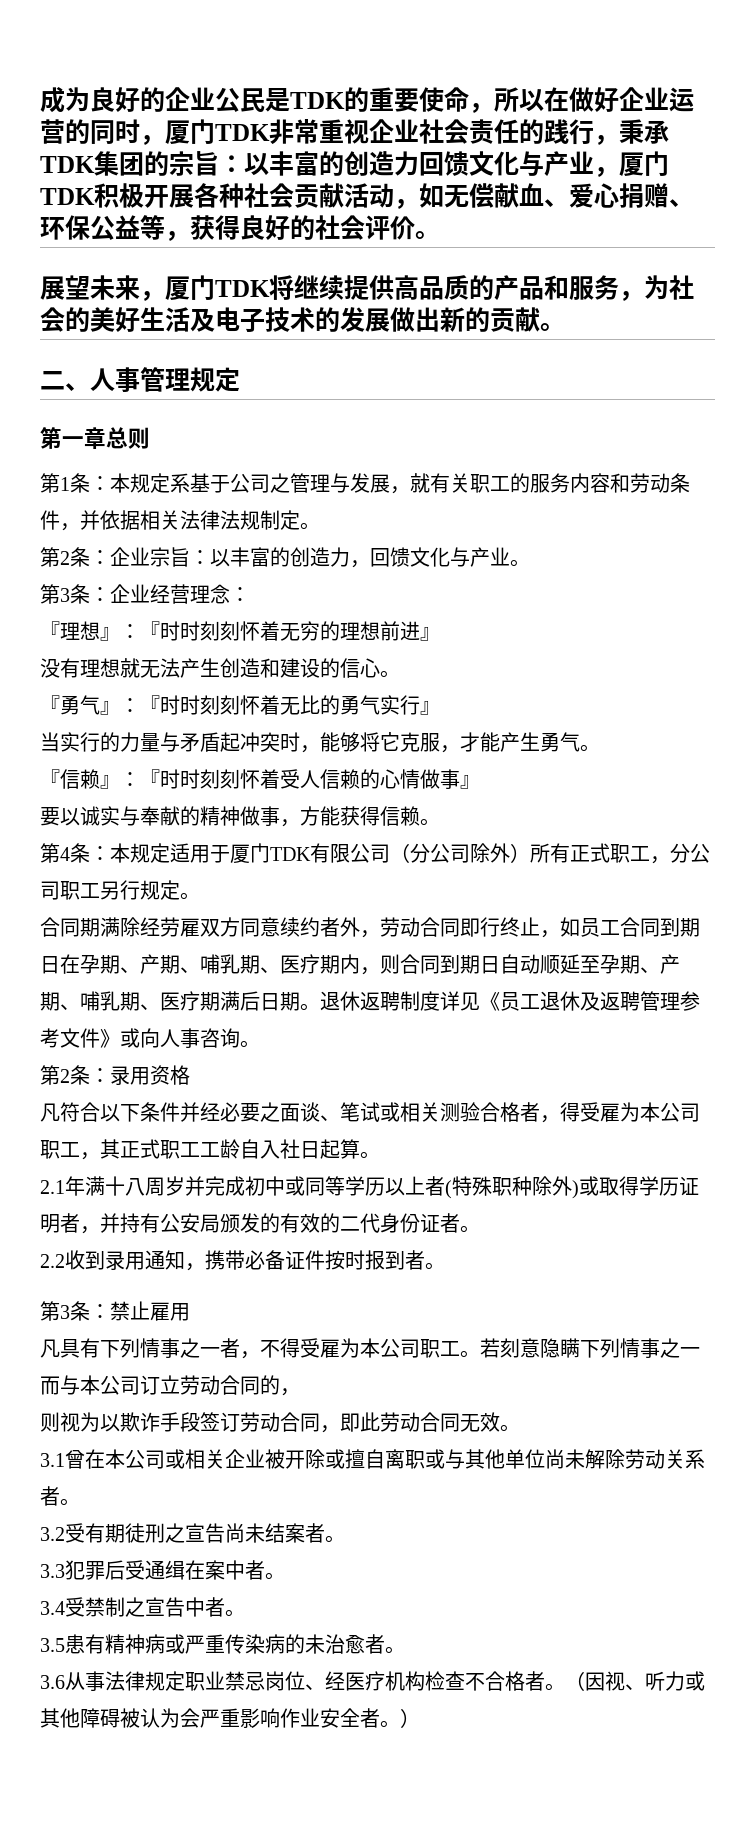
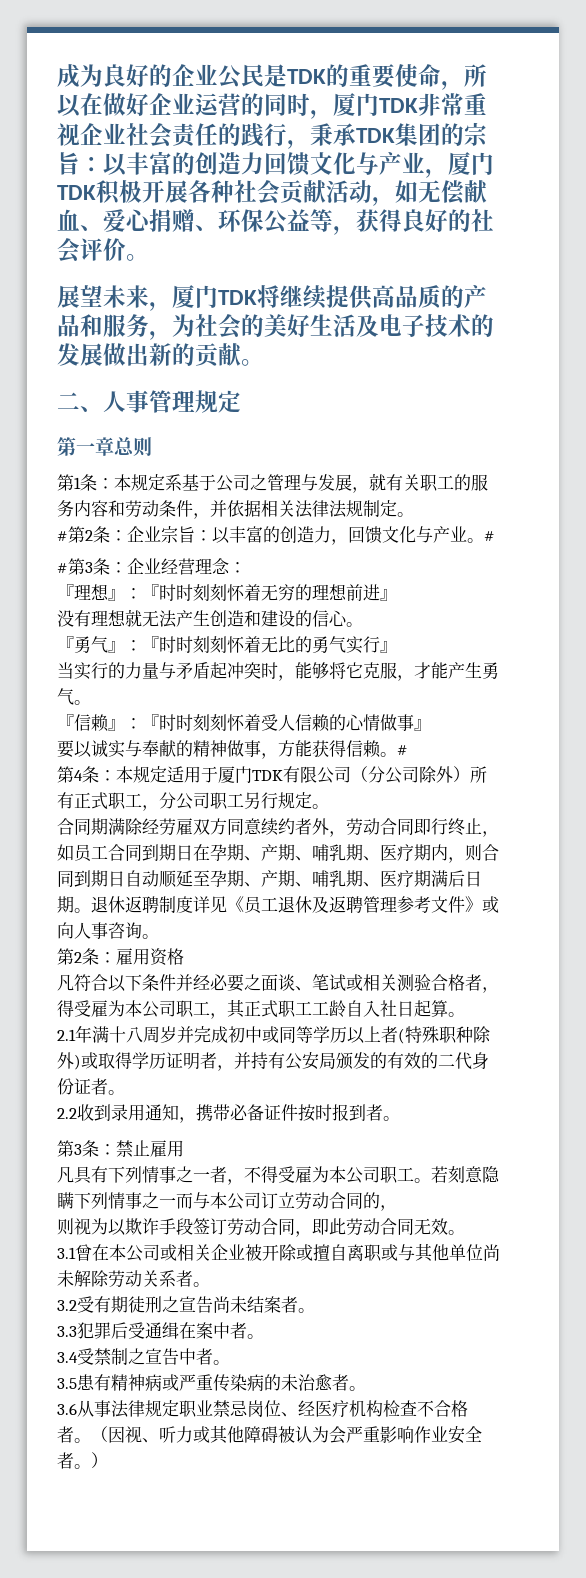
(320, 526) none -> [57,531,68,541] #
(530, 563) // -> [484,531,495,541] [57,563,68,573] # // #
(440, 822) none -> [397,745,408,755] #
[110,1066,130,1085] 录 -> [116,948,133,965] 雇

